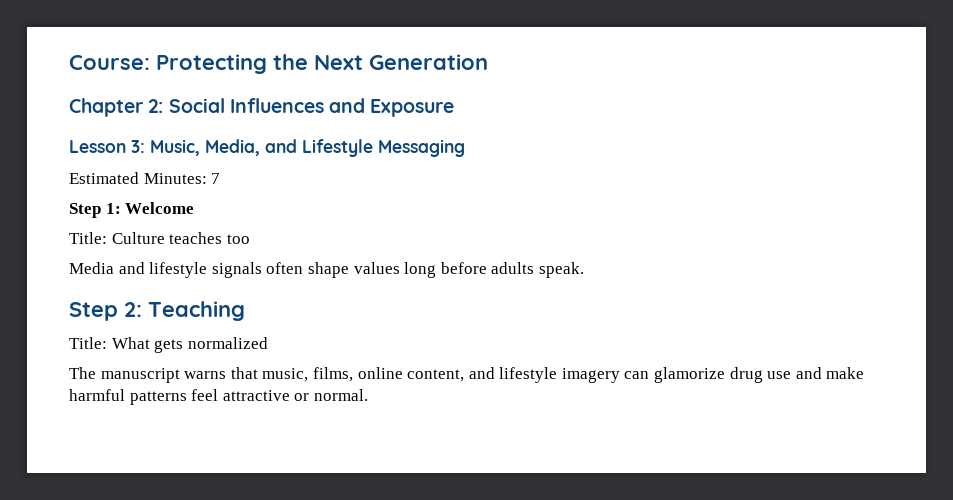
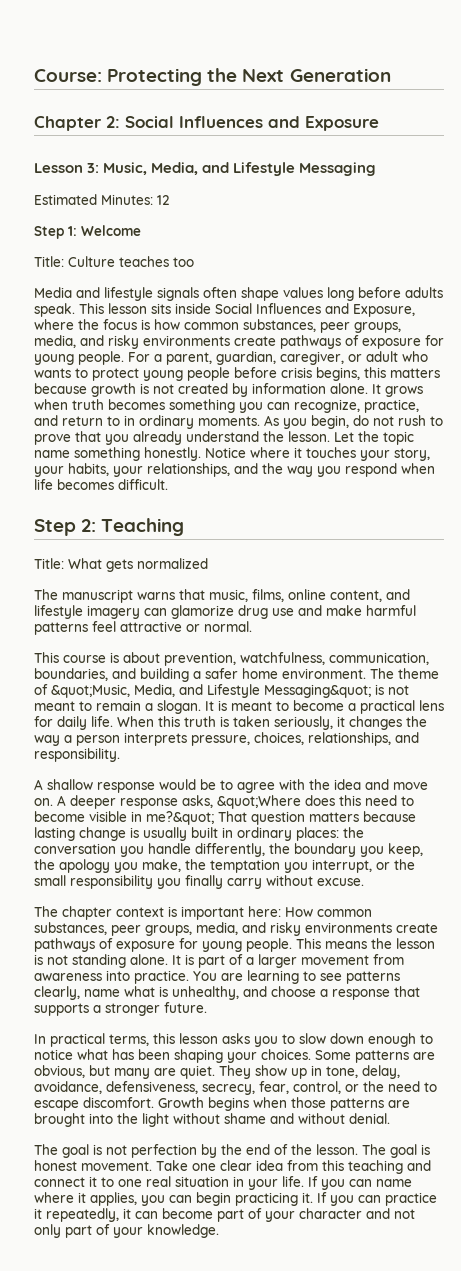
[211,173,221,184] 7 -> [157,195,169,205] 12
(584, 270) none -> [79,303,415,317] [34,319,401,333] [34,335,444,349] [34,351,428,365] [34,367,440,381] [34,383,423,397] [34,399,419,413] [34,415,443,429] [34,431,414,445] [34,447,430,461] [34,463,435,477] [34,479,168,490] This lesson sits inside Social Influences and Exposure, where the focus is how common substances, peer groups, media, and risky environments create pathways of exposure for young people. For a parent, guardian, caregiver, or adult who wants to protect young people before crisis begins, this matters because growth is not created by information alone. It grows when truth becomes something you can recognize, practice, and return to in ordinary moments. As you begin, do not rush to prove that you already understand the lesson. Let the topic name something honestly. Notice where it touches your story, your habits, your relationships, and the way you respond when life becomes difficult.
(368, 395) none -> [34,652,429,666] [34,668,439,682] [34,684,409,698] [34,700,444,714] [34,716,427,730] [34,732,419,746] [34,748,120,762] [34,779,428,793] [34,795,414,809] [34,811,416,825] [34,827,364,841] [34,843,423,857] [34,859,415,873] [34,875,364,889] [34,906,372,920] [34,922,438,936] [34,938,435,952] [34,954,404,968] [34,970,400,984] [34,986,420,1000] [34,1002,207,1016] [34,1033,433,1047] [34,1049,435,1063] [34,1065,400,1079] [34,1081,437,1095] [34,1097,410,1111] [34,1113,390,1127] [34,1144,430,1158] [34,1160,431,1174] [34,1176,412,1190] [34,1192,437,1206] [34,1208,415,1222] [34,1224,219,1238] // This course is about prevention, watchfulness, communication, boundaries, and building a safer home environment. The theme of &quot;Music, Media, and Lifestyle Messaging&quot; is not meant to remain a slogan. It is meant to become a practical lens for daily life. When this truth is taken seriously, it changes the way a person interprets pressure, choices, relationships, and responsibility. // A shallow response would be to agree with the idea and move on. A deeper response asks, &quot;Where does this need to become visible in me?&quot; That question matters because lasting change is usually built in ordinary places: the conversation you handle differently, the boundary you keep, the apology you make, the temptation you interrupt, or the small responsibility you finally carry without excuse. // The chapter context is important here: How common substances, peer groups, media, and risky environments create pathways of exposure for young people. This means the lesson is not standing alone. It is part of a larger movement from awareness into practice. You are learning to see patterns clearly, name what is unhealthy, and choose a response that supports a stronger future. // In practical terms, this lesson asks you to slow down enough to notice what has been shaping your choices. Some patterns are obvious, but many are quiet. They show up in tone, delay, avoidance, defensiveness, secrecy, fear, control, or the need to escape discomfort. Growth begins when those patterns are brought into the light without shame and without denial. // The goal is not perfection by the end of the lesson. The goal is honest movement. Take one clear idea from this teaching and connect it to one real situation in your life. If you can name where it applies, you can begin practicing it. If you can practice it repeatedly, it can become part of your character and not only part of your knowledge.

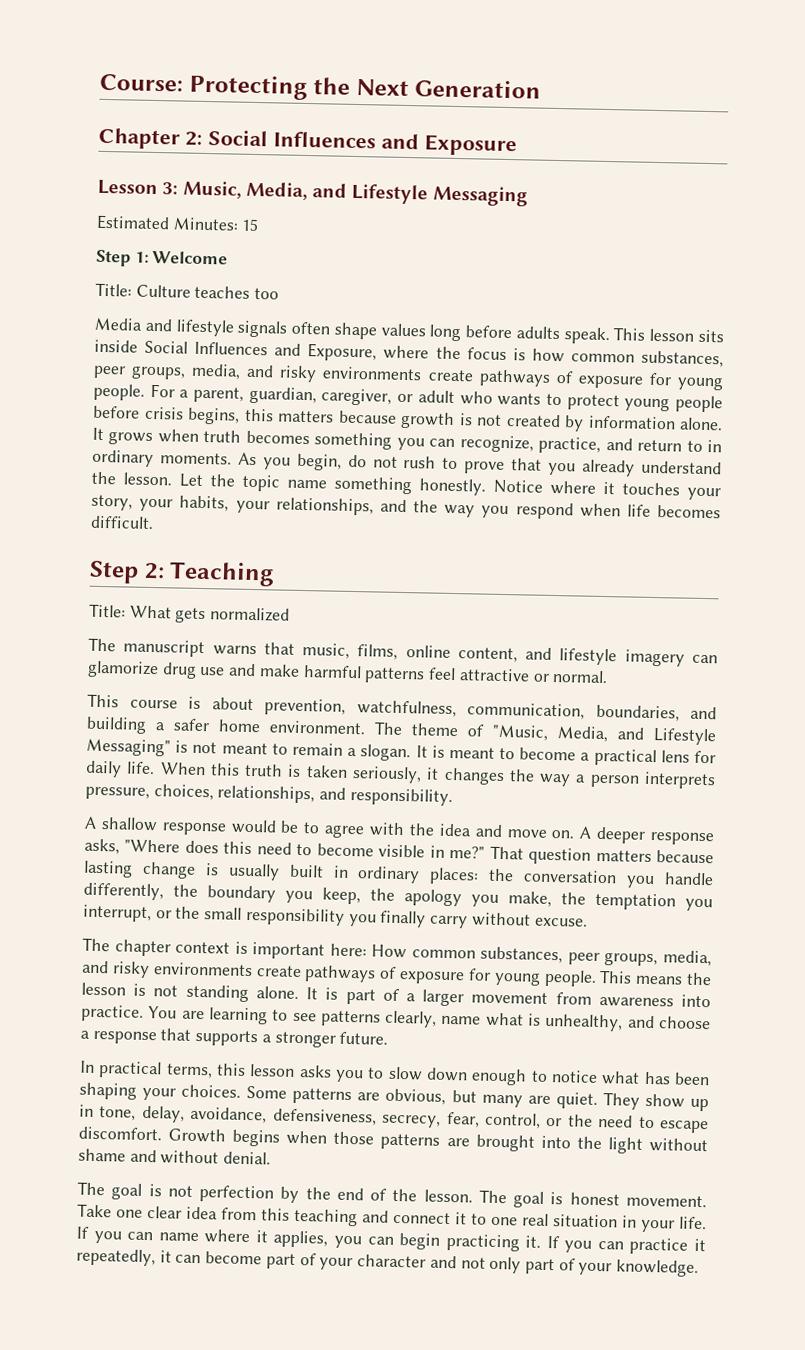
[157,195,169,205] 12 -> [241,218,260,232] 15
[51,684,371,698] &quot;Music, Media, and Lifestyle Messaging&quot; -> [492,724,716,746] [86,738,171,757] "Music, Media, and Lifestyle Messaging"
[217,795,301,809] &quot;Where -> [124,839,181,853] "Where
[146,811,214,825] me?&quot; -> [449,845,486,859] me?"

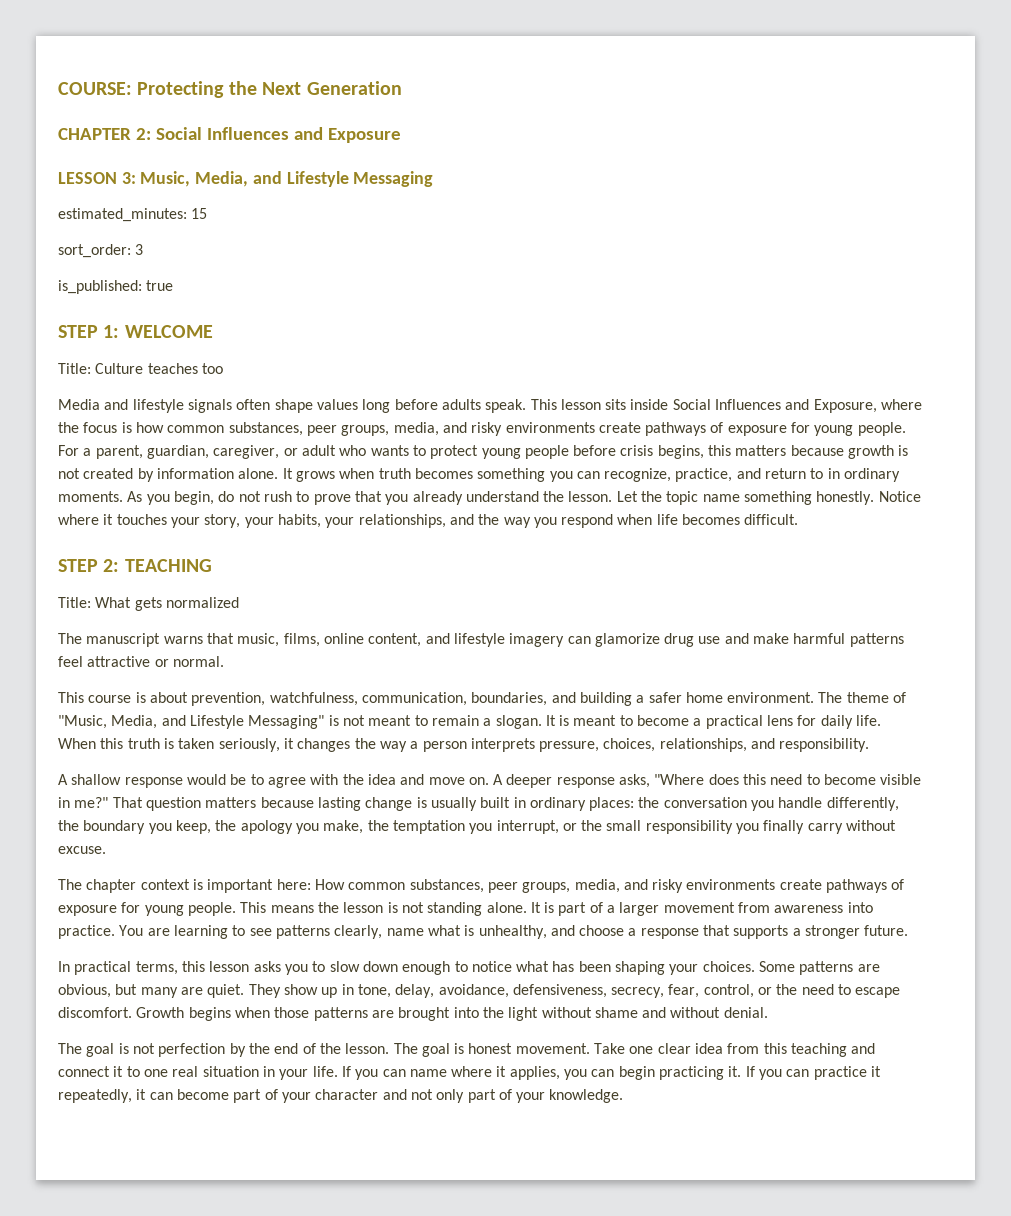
[99,73,183,92] Course: -> [58,82,132,95] COURSE:
[98,127,180,150] Chapter -> [58,128,131,140] CHAPTER
[97,179,158,196] Lesson -> [58,172,117,184] LESSON
[96,214,239,231] Estimated Minutes: -> [58,208,187,222] estimated_minutes:
[96,249,229,267] Step 1: Welcome -> [58,244,144,258] [58,280,174,294] [58,325,213,338] sort_order: 3 // is_published: true // STEP 1: WELCOME
[89,560,276,587] Step 2: Teaching -> [58,559,212,572] STEP 2: TEACHING

